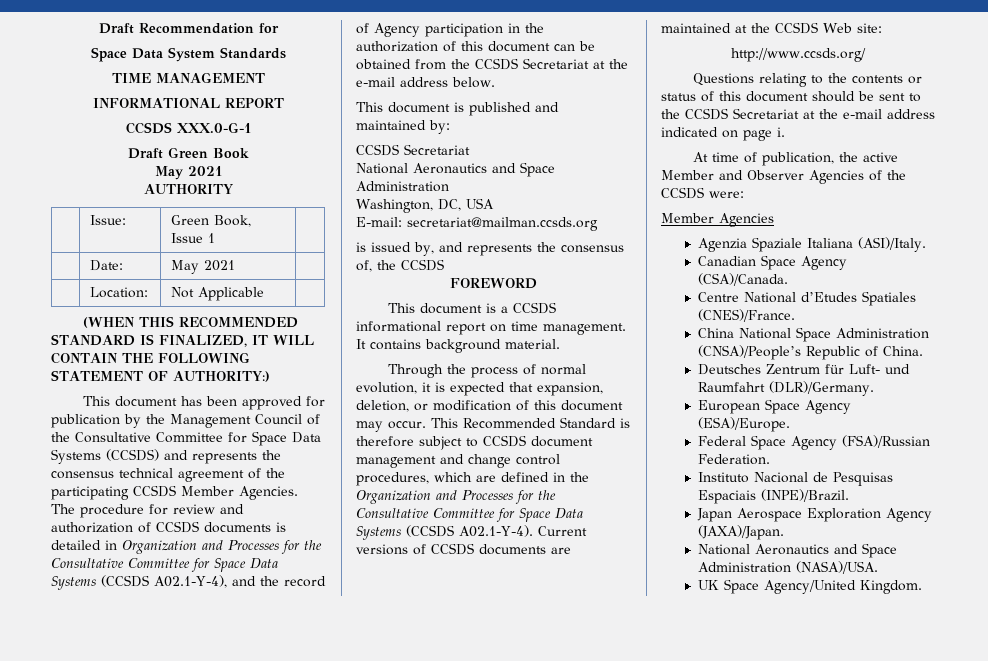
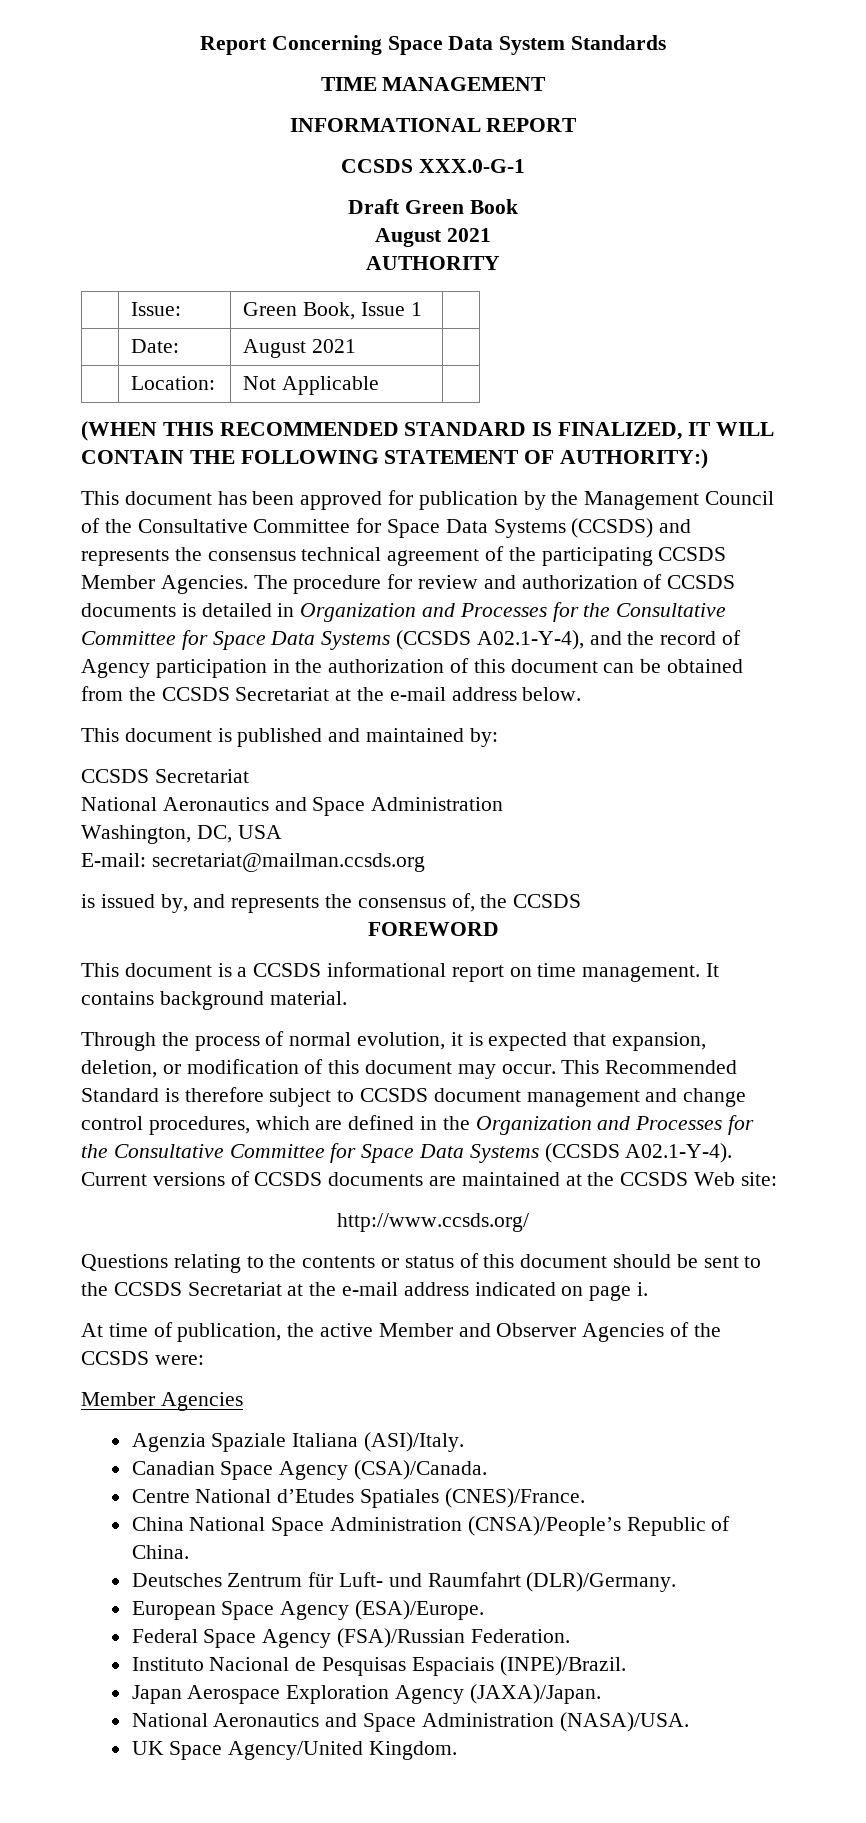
[98,23,279,34] Draft Recommendation for // -> [199,35,382,55] Report Concerning
[154,166,183,180] May -> [375,228,443,247] August
[170,260,199,274] May -> [243,339,307,358] August

